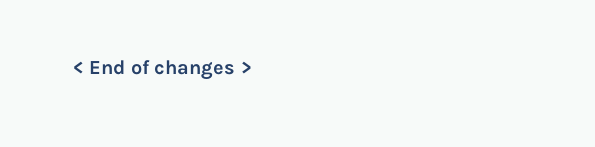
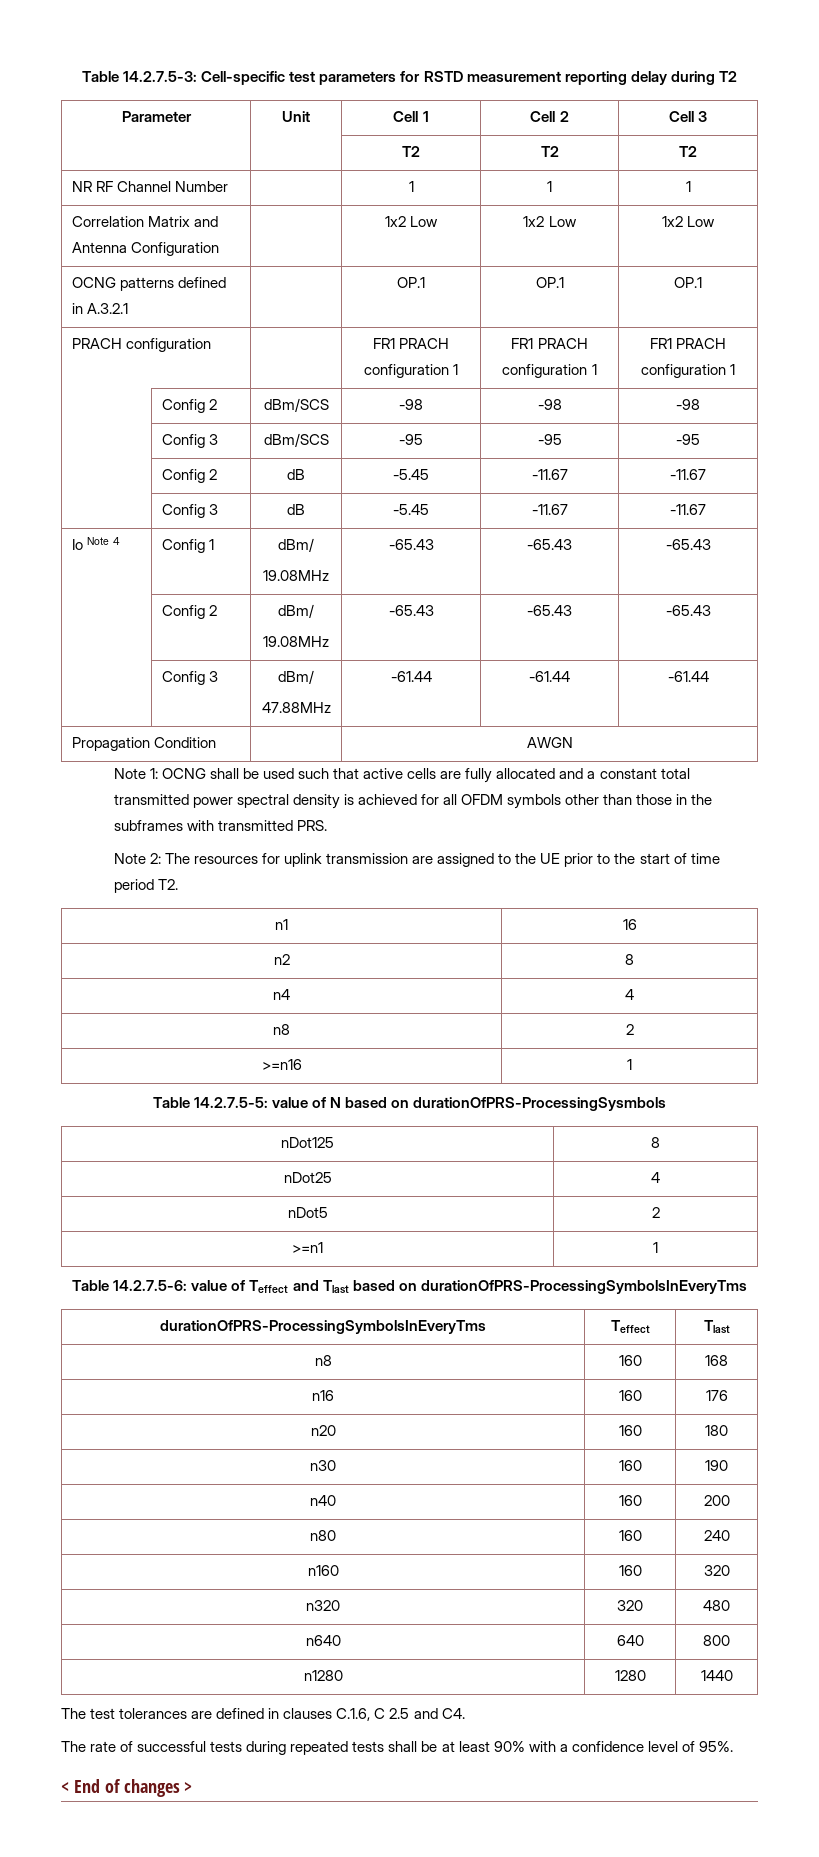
(73, 67) none -> [82,71,737,85] [121,111,192,122] [282,111,310,122] [393,111,429,122] [530,111,569,122] [668,111,708,122] [402,146,420,157] [540,146,559,157] [679,146,697,157] [71,181,228,192] [408,181,414,192] [547,181,552,192] [685,181,691,192] [71,216,218,227] [71,242,219,256] [384,216,439,227] [523,216,577,227] [661,216,716,227] [71,277,226,291] [71,303,128,314] [397,277,425,288] [535,277,564,288] [674,277,702,288] [71,338,211,352] [372,338,450,349] [363,364,459,378] [511,338,588,349] [502,364,597,378] [649,338,727,349] [640,364,736,378] [161,399,217,413] [263,398,329,412] [399,399,423,410] [537,399,562,410] [676,399,700,410] [161,434,218,448] [263,433,329,447] [399,434,423,445] [537,434,562,445] [676,434,700,445] [161,469,217,483] [287,469,305,480] [393,469,429,480] [531,469,568,480] [670,469,706,480] [161,504,218,518] [287,504,305,515] [393,504,429,515] [531,504,568,515] [670,504,706,515] [71,537,120,550] [161,539,214,553] [278,538,314,552] [263,570,329,581] [388,539,434,550] [527,539,572,550] [665,539,711,550] [161,605,217,619] [278,604,314,618] [263,636,329,647] [388,605,434,616] [527,605,572,616] [665,605,711,616] [161,671,218,685] [278,670,314,684] [261,702,331,713] [390,671,432,682] [529,671,570,682] [667,671,709,682] [71,737,216,751] [526,737,573,748] [113,768,690,783] [113,794,713,809] [113,820,327,831] [113,853,720,867] [113,879,178,893] [275,919,288,930] [622,919,637,930] [273,954,290,965] [625,954,634,965] [273,989,290,1000] [625,989,634,1000] [273,1024,290,1035] [625,1024,634,1035] [261,1059,302,1070] [627,1059,632,1070] [152,1097,667,1111] [281,1137,334,1148] [651,1137,660,1148] [283,1172,332,1183] [651,1172,660,1183] [287,1207,328,1218] [651,1207,660,1218] [292,1242,323,1253] [653,1242,658,1253] [72,1280,747,1294] [160,1320,486,1334] [610,1320,650,1333] [703,1320,730,1333] [314,1355,332,1366] [618,1355,642,1366] [705,1355,728,1366] [312,1390,334,1401] [618,1390,642,1401] [705,1390,728,1401] [310,1425,336,1436] [618,1425,642,1436] [705,1425,728,1436] [310,1460,336,1471] [618,1460,642,1471] [705,1460,728,1471] [310,1495,336,1506] [618,1495,642,1506] [703,1495,730,1506] [310,1530,336,1541] [618,1530,642,1541] [703,1530,730,1541] [307,1565,339,1576] [618,1565,642,1576] [703,1565,730,1576] [306,1600,340,1611] [617,1600,643,1611] [703,1600,730,1611] [305,1635,341,1646] [616,1635,644,1646] [703,1635,730,1646] [303,1670,343,1681] [614,1670,646,1681] [700,1670,733,1681] [61,1708,465,1721] [61,1741,733,1755] Table 14.2.7.5-3: Cell-specific test parameters for RSTD measurement reporting delay during T2 // Parameter | Unit | Cell 1 | Cell 2 | Cell 3 // | | T2 | T2 | T2 // NR RF Channel Number | | 1 | 1 | 1 // Correlation Matrix and Antenna Configuration | | 1x2 Low | 1x2 Low | 1x2 Low // OCNG patterns defined in A.3.2.1 | | OP.1 | OP.1 | OP.1 // PRACH configuration | | FR1 PRACH configuration 1 | FR1 PRACH configuration 1 | FR1 PRACH configuration 1 // | Config 2 | dBm/SCS | -98 | -98 | -98 // | Config 3 | dBm/SCS | -95 | -95 | -95 // | Config 2 | dB | -5.45 | -11.67 | -11.67 // | Config 3 | dB | -5.45 | -11.67 | -11.67 // Io Note 4 | Config 1 | dBm/ // 19.08MHz | -65.43 | -65.43 | -65.43 // | Config 2 | dBm/ // 19.08MHz | -65.43 | -65.43 | -65.43 // | Config 3 | dBm/ // 47.88MHz | -61.44 | -61.44 | -61.44 // Propagation Condition | | AWGN // Note 1: OCNG shall be used such that active cells are fully allocated and a constant total transmitted power spectral density is achieved for all OFDM symbols other than those in the subframes with transmitted PRS. // Note 2: The resources for uplink transmission are assigned to the UE prior to the start of time period T2. // n1 | 16 // n2 | 8 // n4 | 4 // n8 | 2 // >=n16 | 1 // Table 14.2.7.5-5: value of N based on durationOfPRS-ProcessingSysmbols // nDot125 | 8 // nDot25 | 4 // nDot5 | 2 // >=n1 | 1 // Table 14.2.7.5-6: value of Teffect and Tlast based on durationOfPRS-ProcessingSymbolsInEveryTms // durationOfPRS-ProcessingSymbolsInEveryTms | Teffect | Tlast // n8 | 160 | 168 // n16 | 160 | 176 // n20 | 160 | 180 // n30 | 160 | 190 // n40 | 160 | 200 // n80 | 160 | 240 // n160 | 160 | 320 // n320 | 320 | 480 // n640 | 640 | 800 // n1280 | 1280 | 1440 // The test tolerances are defined in clauses C.1.6, C 2.5 and C4. // The rate of successful tests during repeated tests shall be at least 90% with a confidence level of 95%. //

